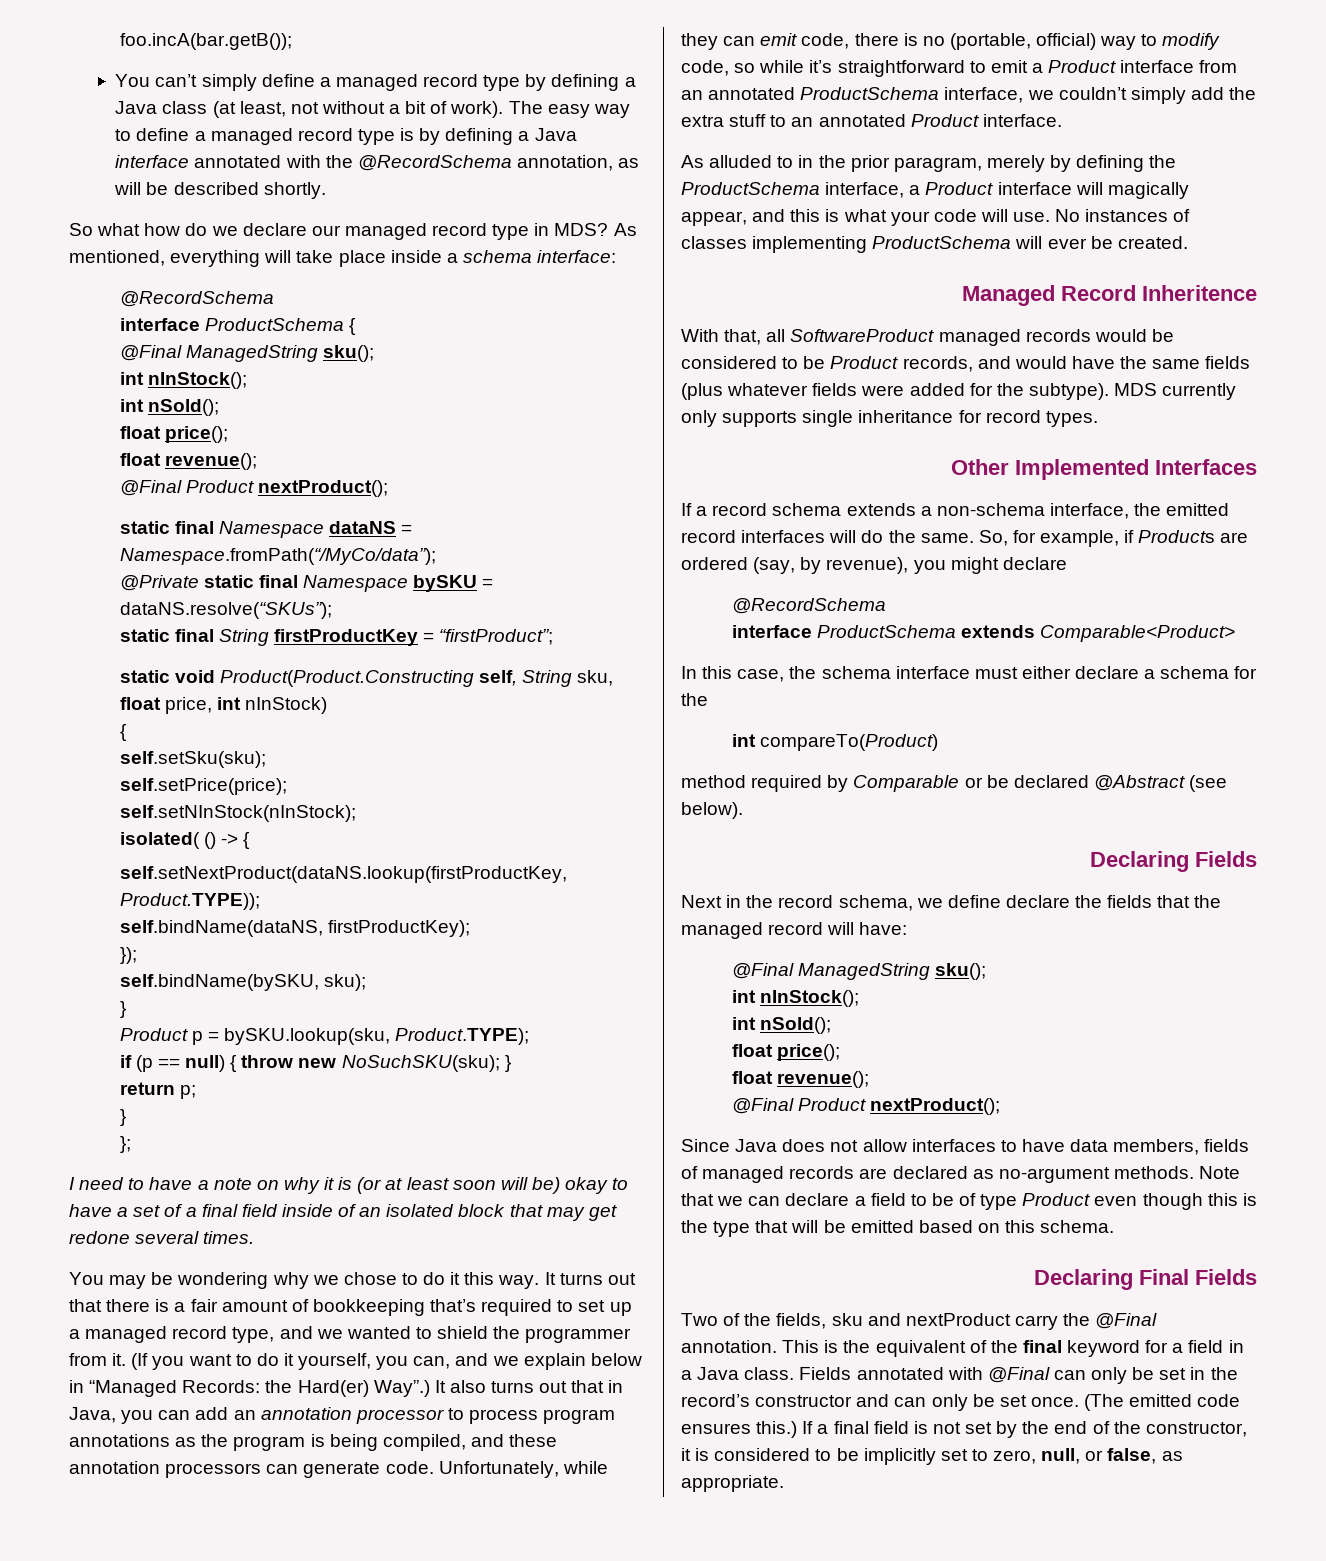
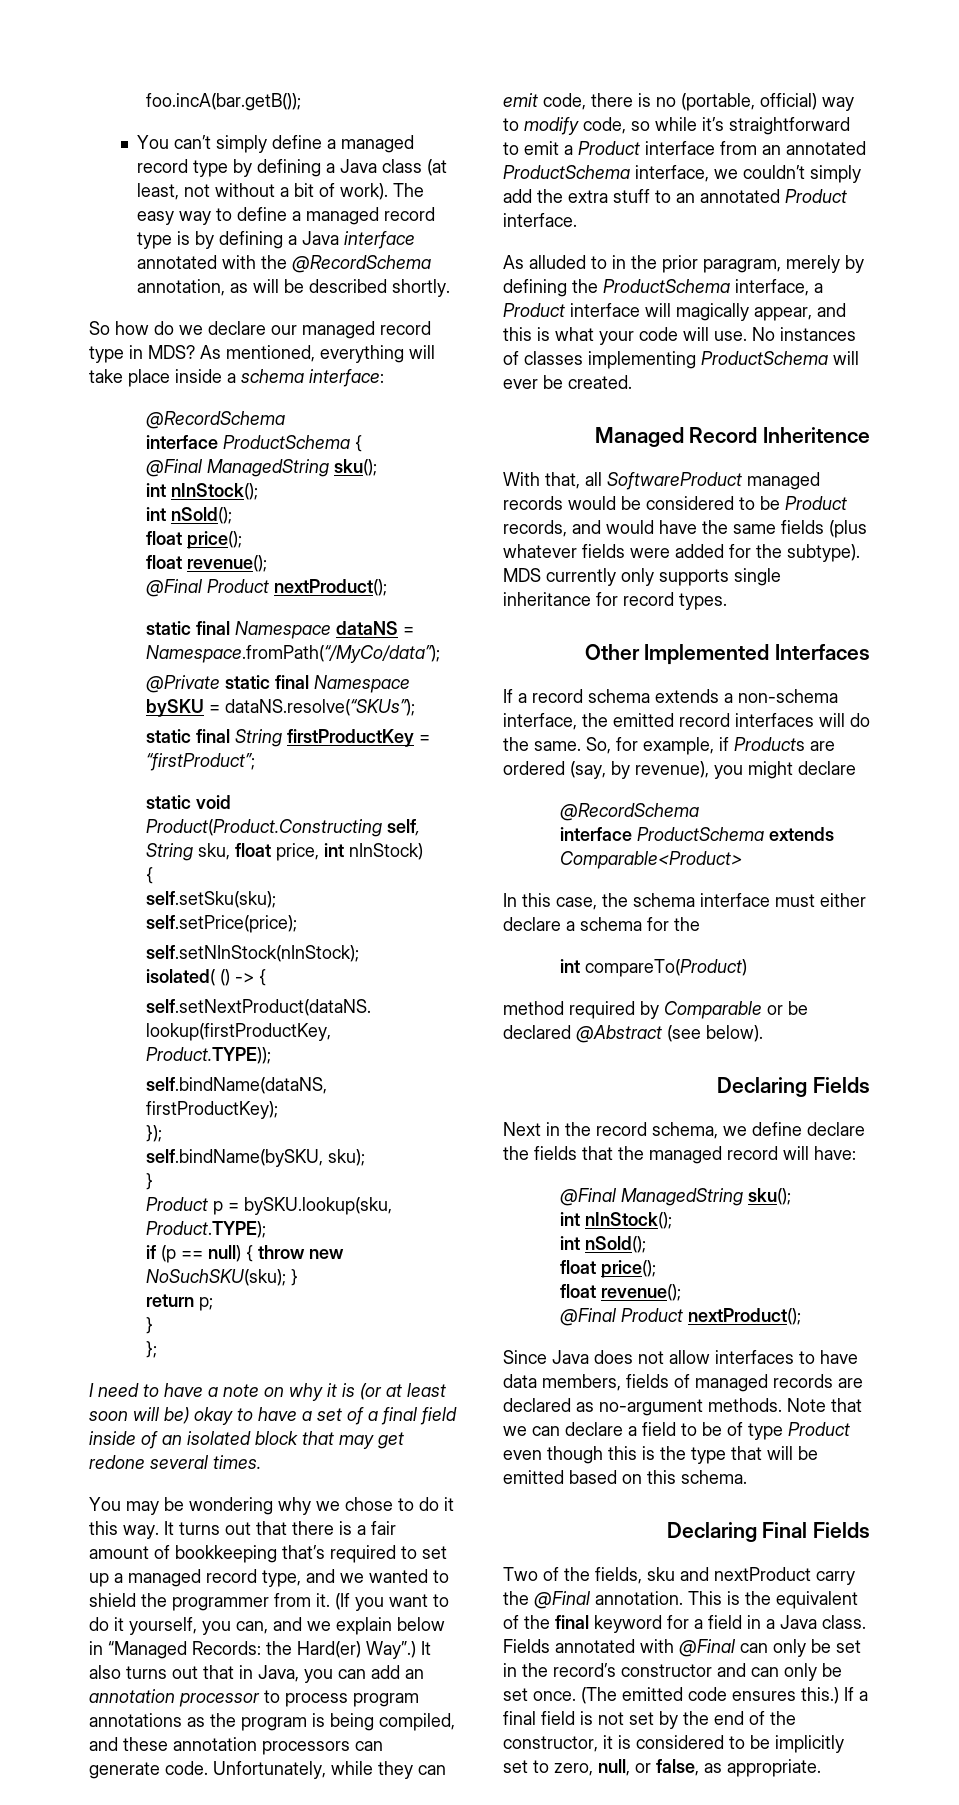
[97,223,141,236] what -> (110, 328) none

